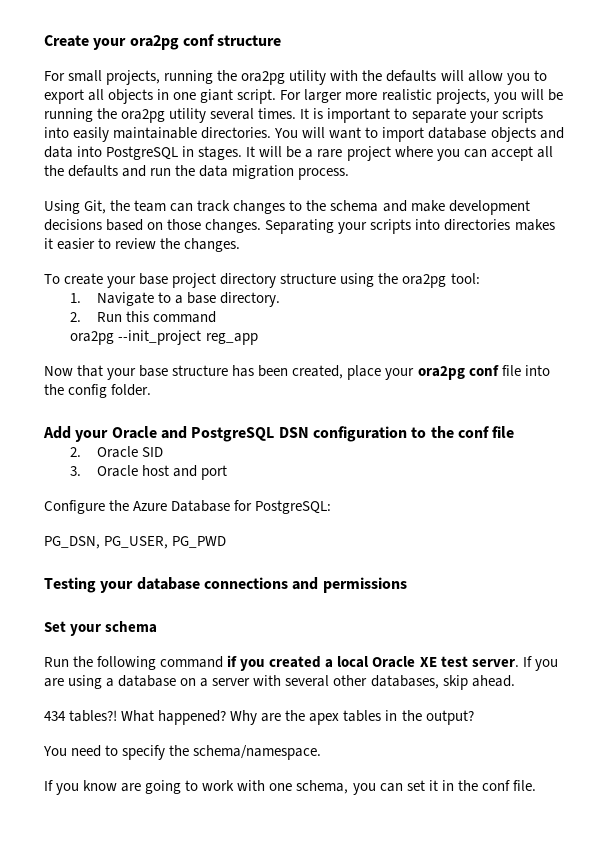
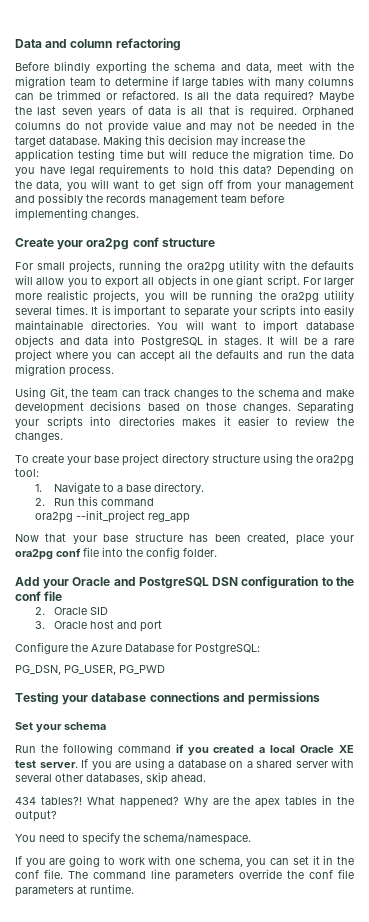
(44, 41) none -> [15,38,181,51] [15,61,354,74] [15,76,354,88] [15,90,354,103] [15,105,355,118] [15,120,355,133] [15,135,305,147] [15,149,354,162] [15,164,354,177] [15,179,355,191] [15,193,284,206] [15,208,139,221] Data and column refactoring // Before blindly exporting the schema and data, meet with the migration team to determine if large tables with many columns can be trimmed or refactored. Is all the data required? Maybe the last seven years of data is all that is required. Orphaned columns do not provide value and may not be needed in the target database. Making this decision may increase the application testing time but will reduce the migration time. Do you have legal requirements to hold this data? Depending on the data, you will want to get sign off from your management and possibly the records management team before implementing changes. //
(209, 682) none -> [256,760,292,768] shared
[83,780,118,791] know -> (46, 862) none
(536, 785) none -> [68,869,354,882] [15,884,134,897] The command line parameters override the conf file parameters at runtime.

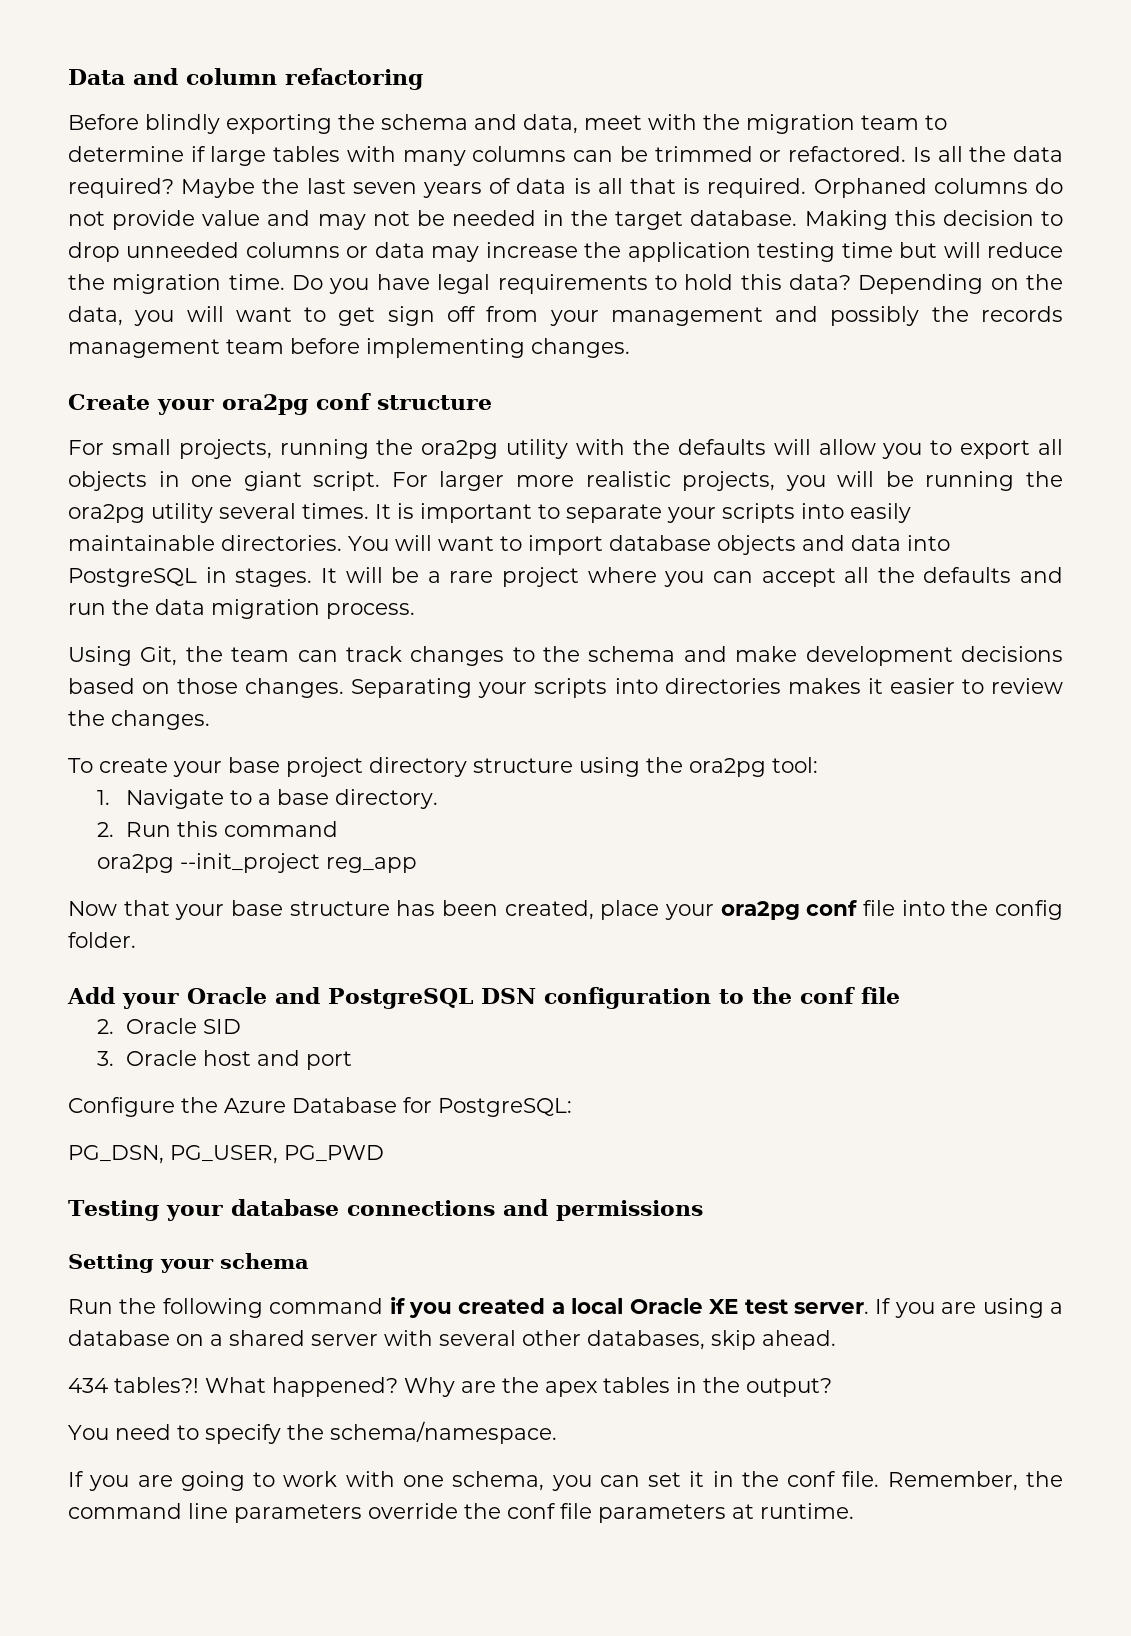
(213, 140) none -> [1041,211,1063,226] [68,242,425,262] to drop unneeded columns or data
[15,722,33,730] Set -> [68,1254,154,1273] Setting
[68,871,88,879] The -> [887,1471,1064,1491] Remember, the

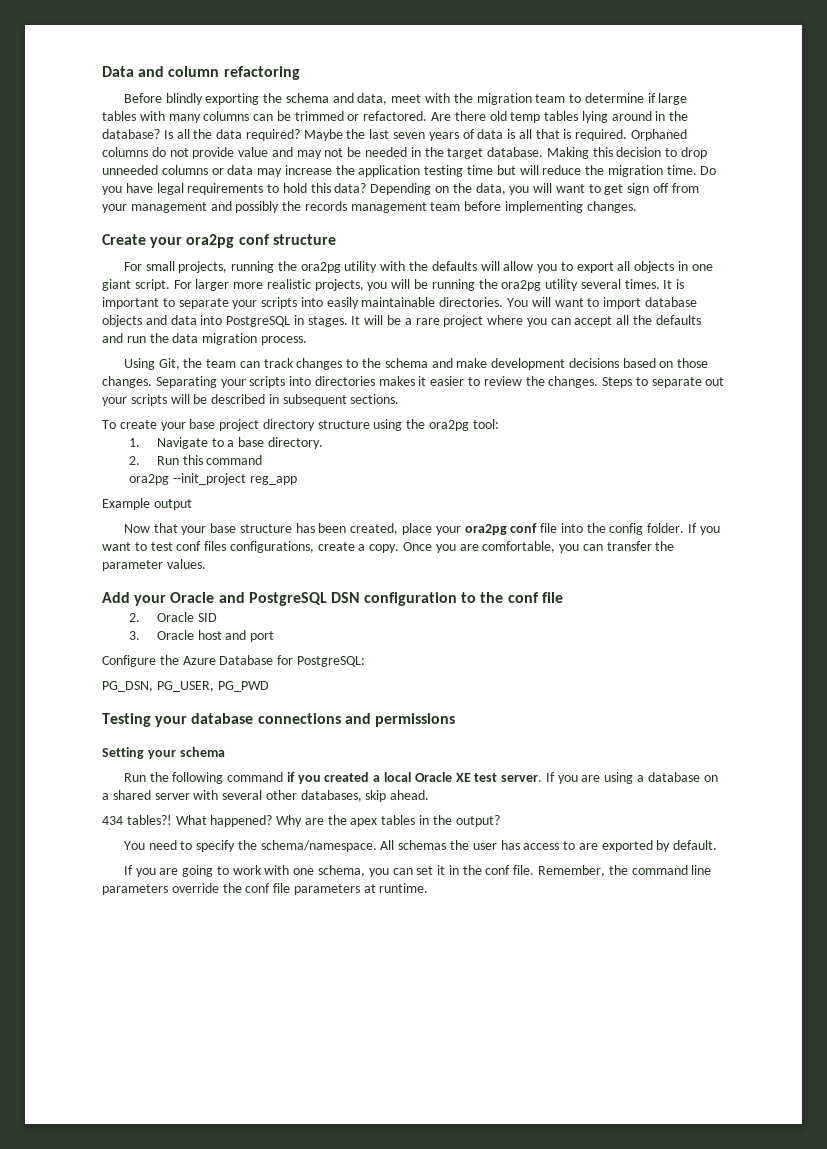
(907, 154) none -> [431,111,689,123] [102,129,160,139] Are there old temp tables lying around in the database?
(210, 720) none -> [602,377,725,388] [102,394,400,406] Steps to separate out your scripts will be described in subsequent sections.
(417, 865) none -> [102,498,192,510] // Example output
(136, 940) none -> [687,523,720,535] [102,541,675,553] [102,559,206,571] If you want to test conf files configurations, create a copy. Once you are comfortable, you can transfer the parameter values.
(557, 1432) none -> [380,840,718,852] All schemas the user has access to are exported by default.

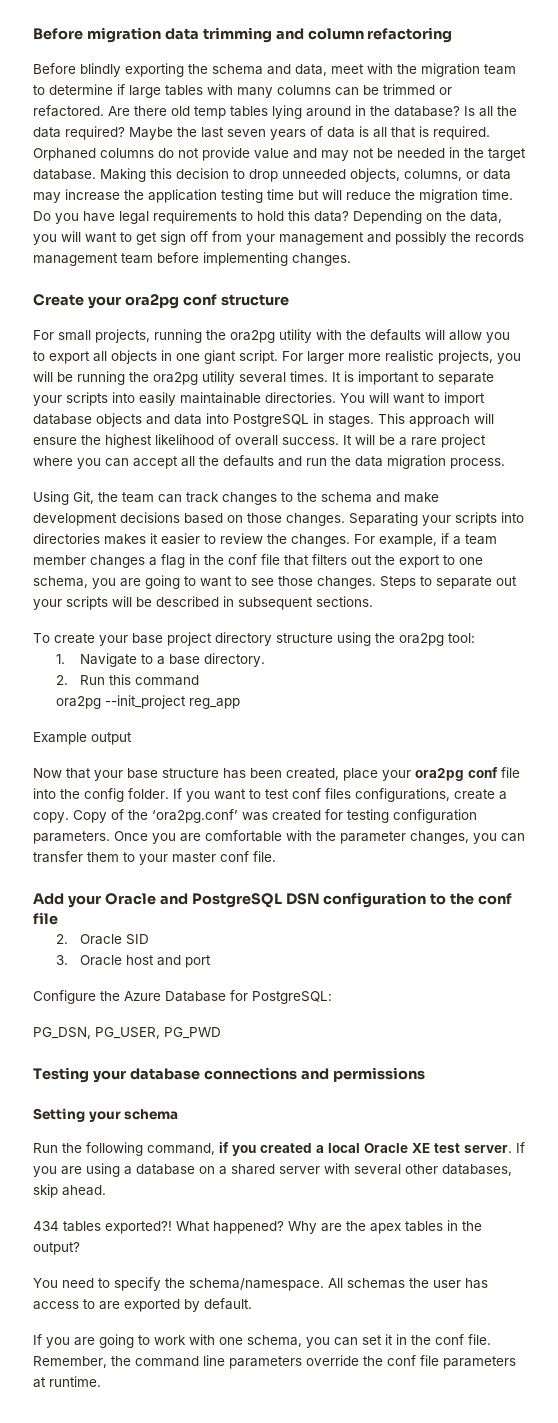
[102,66,134,77] Data -> [33,27,272,43] Before migration data trimming
[161,165,208,175] columns -> [350,168,462,182] objects, columns,
(348, 321) none -> [378,413,494,427] [33,434,339,448] This approach will ensure the highest likelihood of overall success.
(599, 382) none -> [354,533,497,547] [33,554,483,568] [33,575,376,589] For example, if a team member changes a flag in the conf file that filters out the export to one schema, you are going to want to see those changes.
[403,541,675,553] [102,559,206,571] Once you are comfortable, you can transfer the parameter values. -> [73,809,477,823] [33,830,525,844] [33,851,276,865] Copy of the ‘ora2pg.conf’ was created for testing configuration parameters. Once you are comfortable with the parameter changes, you can transfer them to your master conf file.
[227,772,284,782] command -> [147,1143,215,1155] command,
[126,815,172,825] tables?! -> [63,1221,172,1234] tables exported?!

